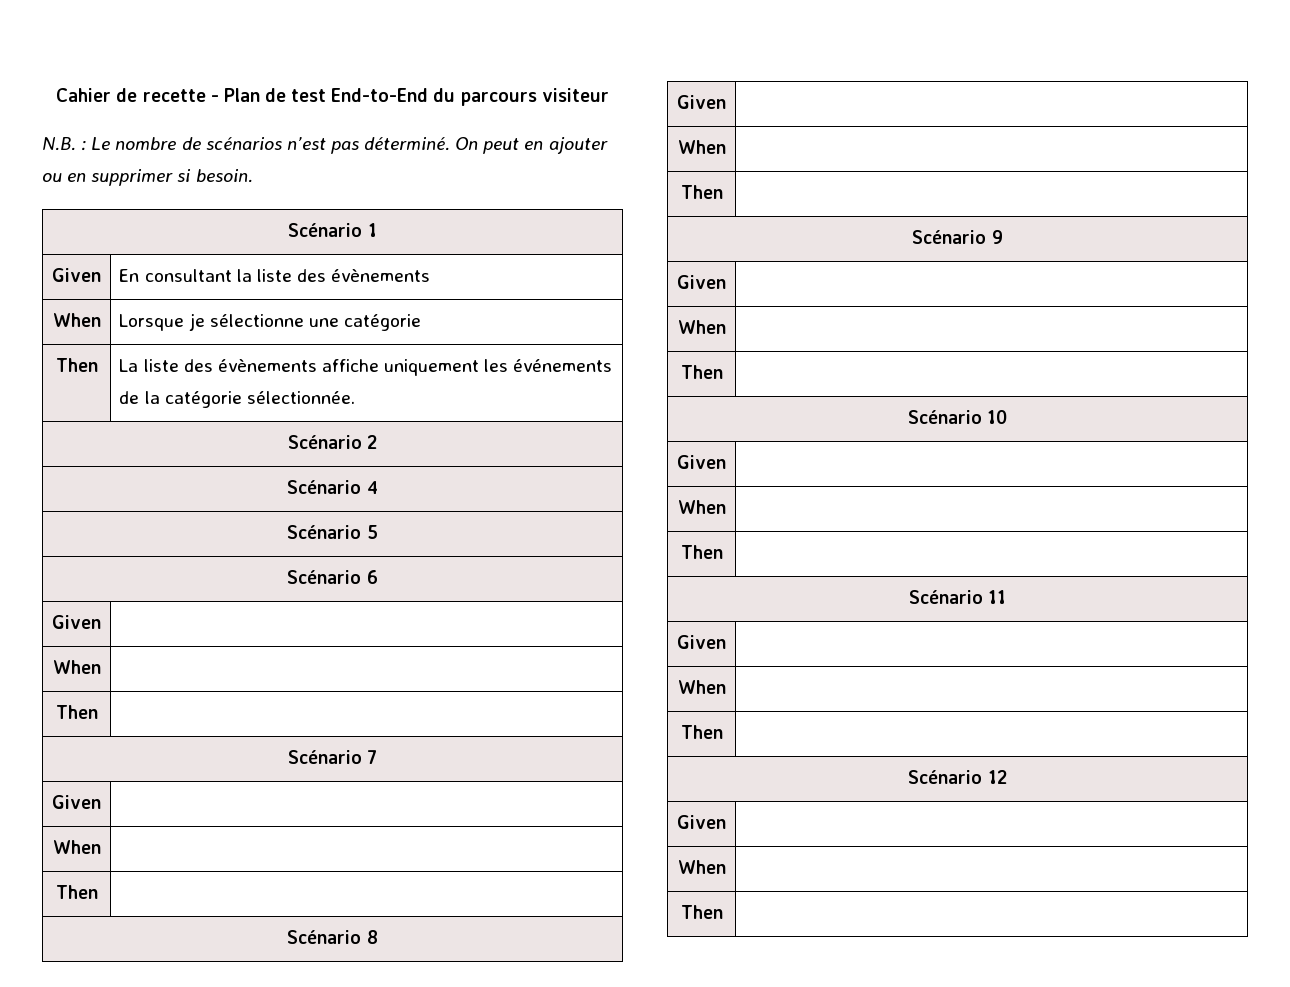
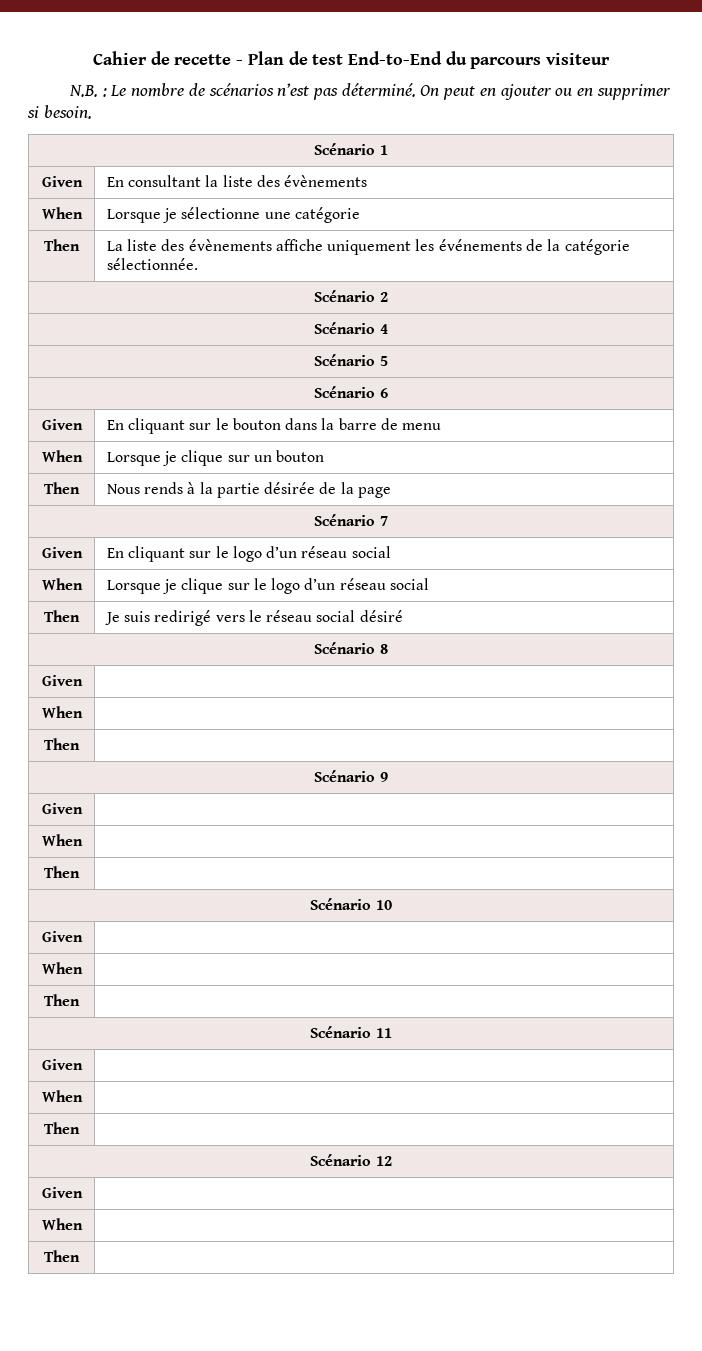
[52,660,101,674] [55,705,98,719] [287,750,378,764] [52,795,101,809] [52,840,101,854] [55,885,98,899] // When | // Then | // Scénario 7 // Given | // When | // Then | -> [106,418,442,434] [41,450,83,462] [106,450,325,466] [44,482,80,494] [106,482,392,498] [314,514,388,526] [41,547,83,558] [106,546,391,562] [41,578,83,590] [106,578,430,594] [44,610,80,622] [104,610,403,626] En cliquant sur le bouton dans la barre de menu // When | Lorsque je clique sur un bouton // Then | Nous rends à la partie désirée de la page // Scénario 7 // Given | En cliquant sur le logo d’un réseau social // When | Lorsque je clique sur le logo d’un réseau social // Then | Je suis redirigé vers le réseau social désiré

